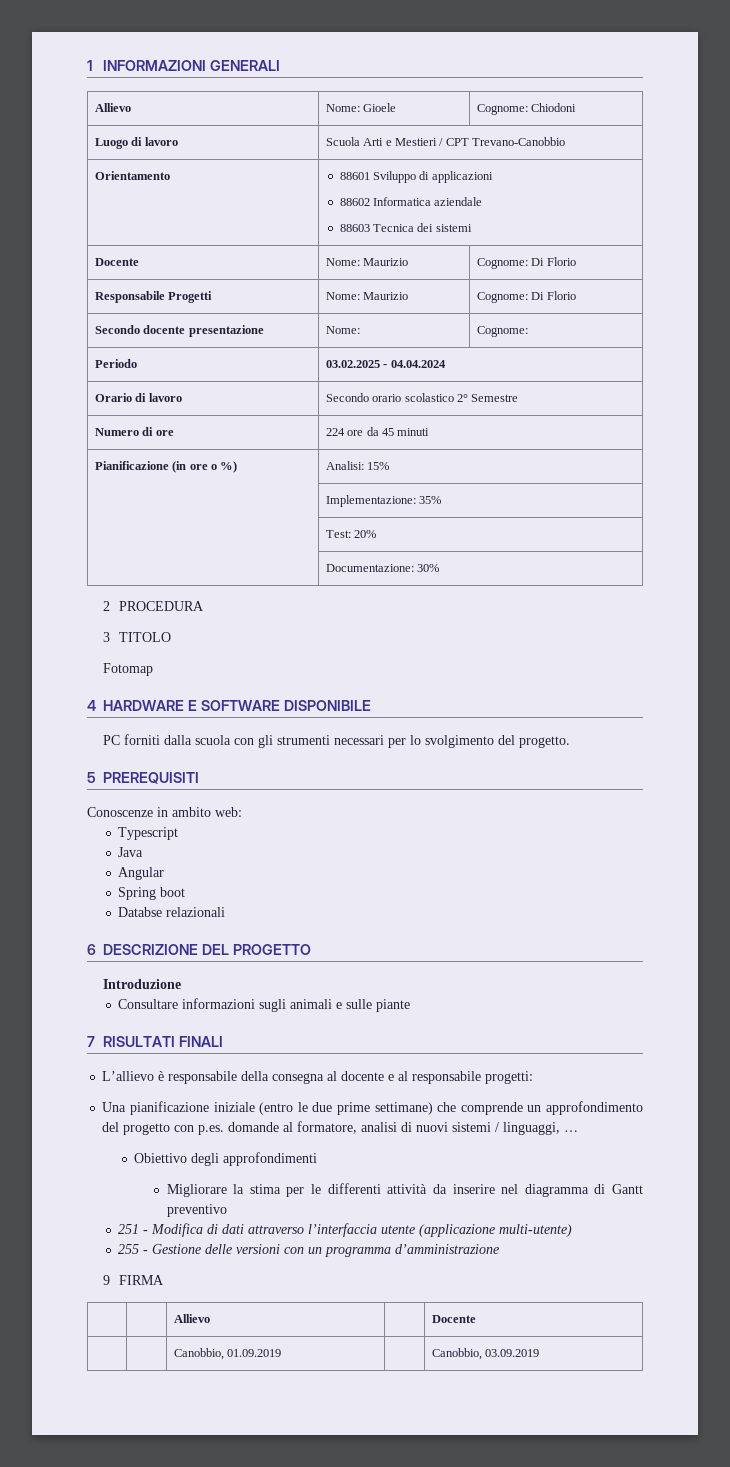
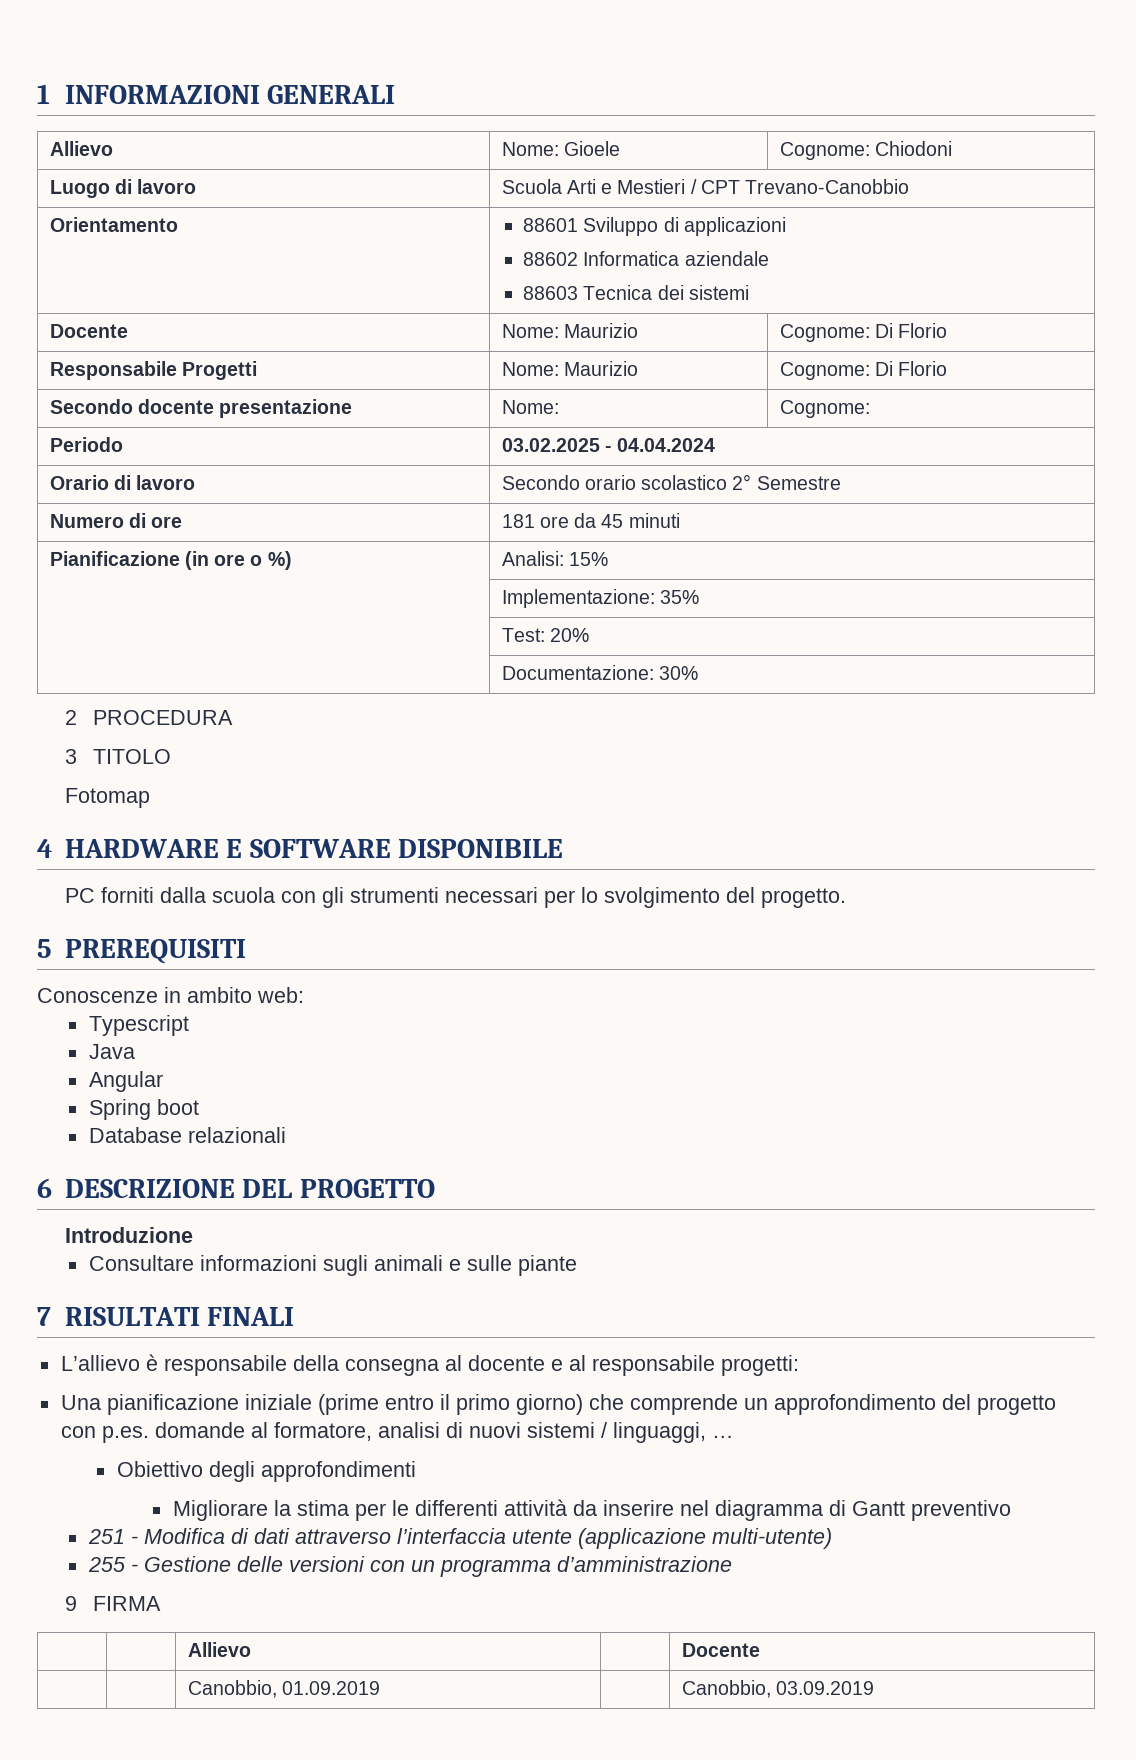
[325,428,345,436] 224 -> [501,514,535,528] 181
[118,907,163,917] Databse -> [88,1127,182,1143] Database
[259,1102,433,1115] (entro le due prime settimane) -> [317,1394,583,1415] (prime entro il primo giorno)

